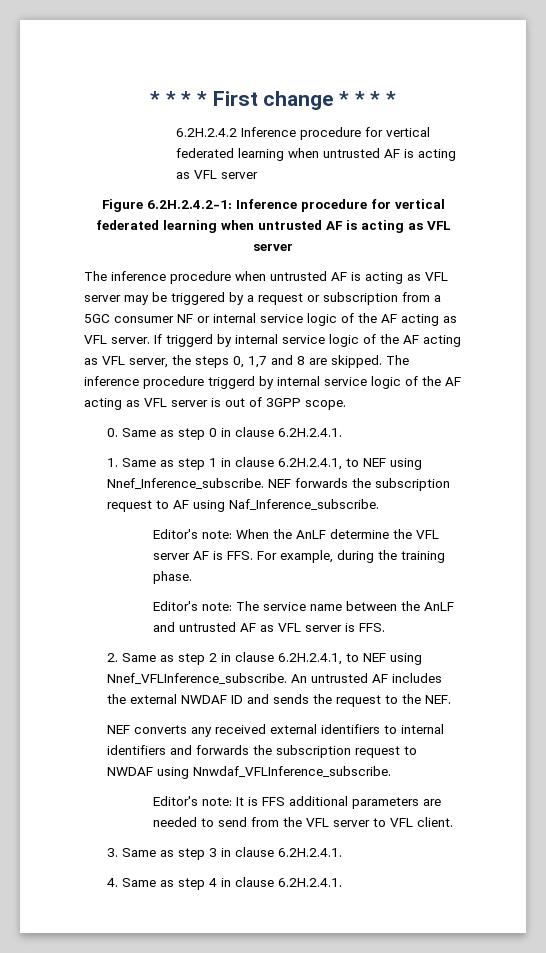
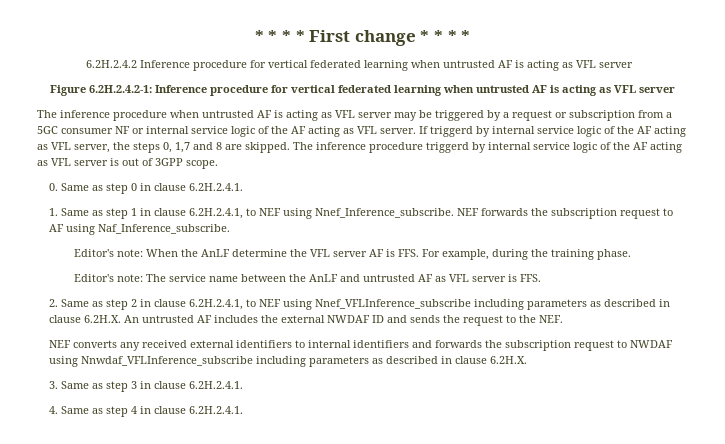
[106,673,287,684] Nnef_VFLInference_subscribe. -> [315,299,671,310] [49,315,122,323] Nnef_VFLInference_subscribe including parameters as described in clause 6.2H.X.
[192,766,391,777] [152,796,441,809] [152,817,453,827] Nnwdaf_VFLInference_subscribe. // Editor's note: It is FFS additional parameters are needed to send from the VFL server to VFL client. -> [81,356,528,367] Nnwdaf_VFLInference_subscribe including parameters as described in clause 6.2H.X.

